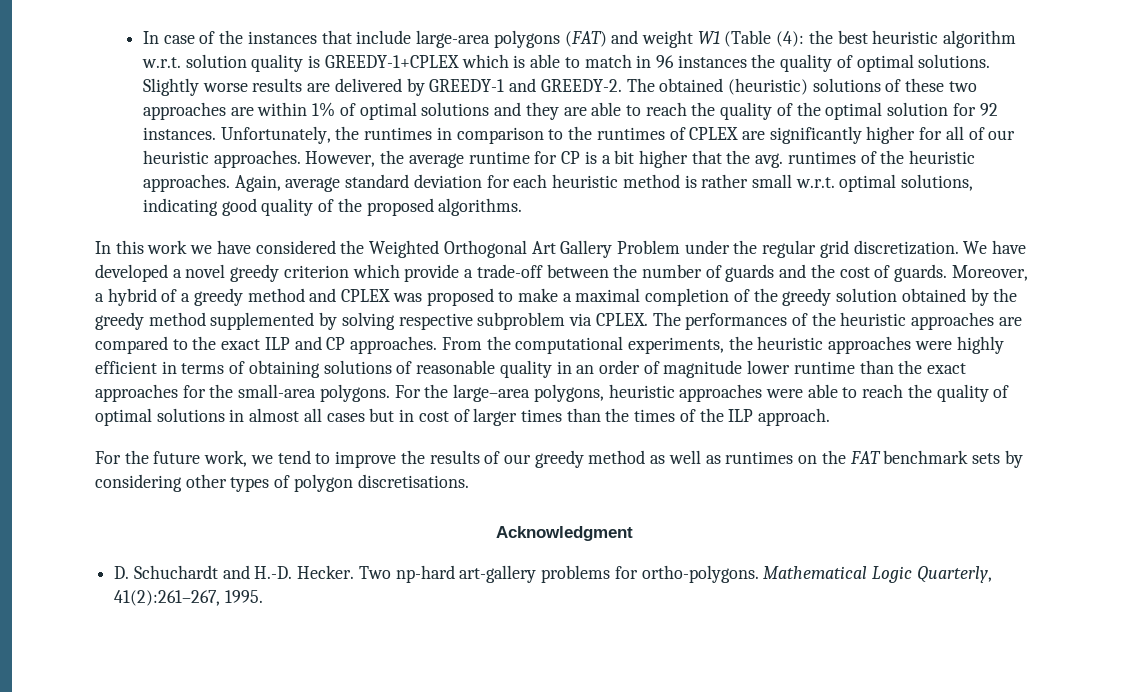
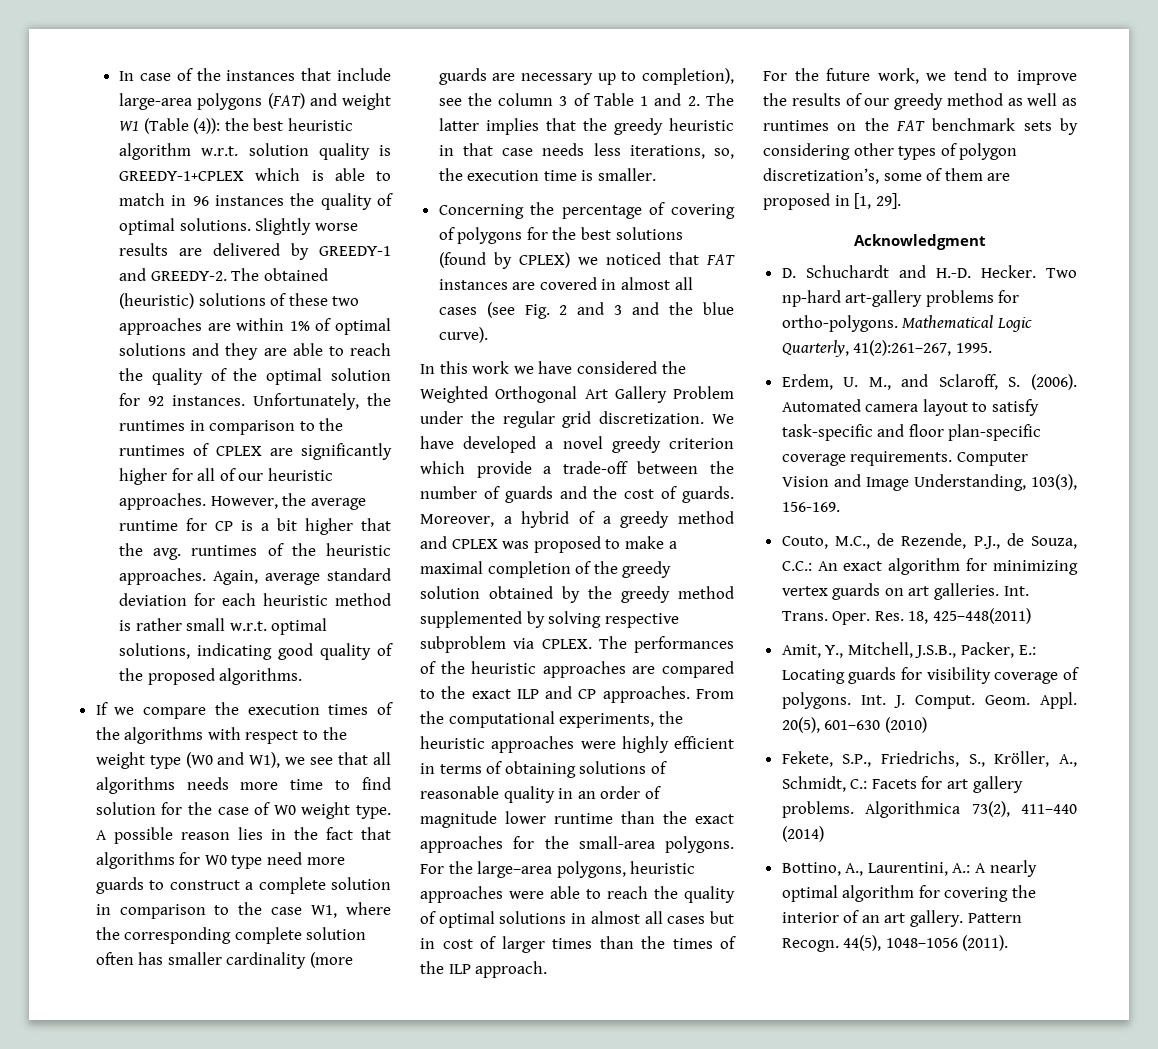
[776,31,805,47] (4): -> [193,118,221,134] (4)):
(523, 207) none -> [95,702,393,719] [95,727,347,744] [95,752,391,769] [95,777,392,794] [95,802,392,819] [95,827,391,844] [95,852,345,869] [95,877,391,894] [95,902,391,919] [95,927,367,944] [95,952,354,969] [438,68,734,85] [438,93,734,106] [438,118,734,135] [438,143,734,159] [438,168,657,181] [438,202,735,219] [438,227,683,244] [438,252,735,269] [438,277,693,290] [438,302,734,319] [438,327,488,343] // If we compare the execution times of the algorithms with respect to the weight type (W0 and W1), we see that all algorithms needs more time to find solution for the case of W0 weight type. A possible reason lies in the fact that algorithms for W0 type need more guards to construct a complete solution in comparison to the case W1, where the corresponding complete solution often has smaller cardinality (more guards are necessary up to completion), see the column 3 of Table 1 and 2. The latter implies that the greedy heuristic in that case needs less iterations, so, the execution time is smaller. // Concerning the percentage of covering of polygons for the best solutions (found by CPLEX) we noticed that FAT instances are covered in almost all cases (see Fig. 2 and 3 and the blue curve).
[357,474,469,488] discretisations. -> [763,168,1011,184] [763,193,901,210] discretization’s, some of them are proposed in [1, 29].
(263, 596) none -> [781,374,1077,390] [781,399,1040,416] [781,424,1042,441] [781,451,1028,466] [781,474,1077,491] [781,502,840,512] [781,533,1077,549] [781,558,1078,575] [781,583,1029,600] [781,608,1032,625] [781,642,1036,658] [781,667,1079,684] [781,692,1077,709] [781,717,927,733] [781,751,1077,767] [781,776,1023,793] [781,801,1077,818] [781,826,824,842] [781,860,1037,877] [781,885,1037,902] [781,910,1022,927] [781,935,1009,952] // Erdem, U. M., and Sclaroff, S. (2006). Automated camera layout to satisfy task-specific and floor plan-specific coverage requirements. Computer Vision and Image Understanding, 103(3), 156-169. // Couto, M.C., de Rezende, P.J., de Souza, C.C.: An exact algorithm for minimizing vertex guards on art galleries. Int. Trans. Oper. Res. 18, 425–448(2011) // Amit, Y., Mitchell, J.S.B., Packer, E.: Locating guards for visibility coverage of polygons. Int. J. Comput. Geom. Appl. 20(5), 601–630 (2010) // Fekete, S.P., Friedrichs, S., Kröller, A., Schmidt, C.: Facets for art gallery problems. Algorithmica 73(2), 411–440 (2014) // Bottino, A., Laurentini, A.: A nearly optimal algorithm for covering the interior of an art gallery. Pattern Recogn. 44(5), 1048–1056 (2011).

